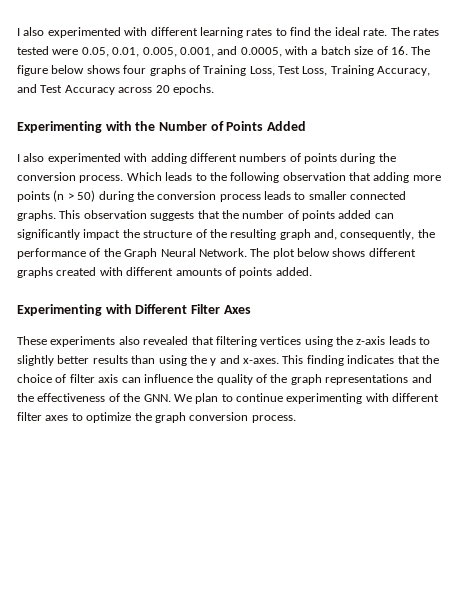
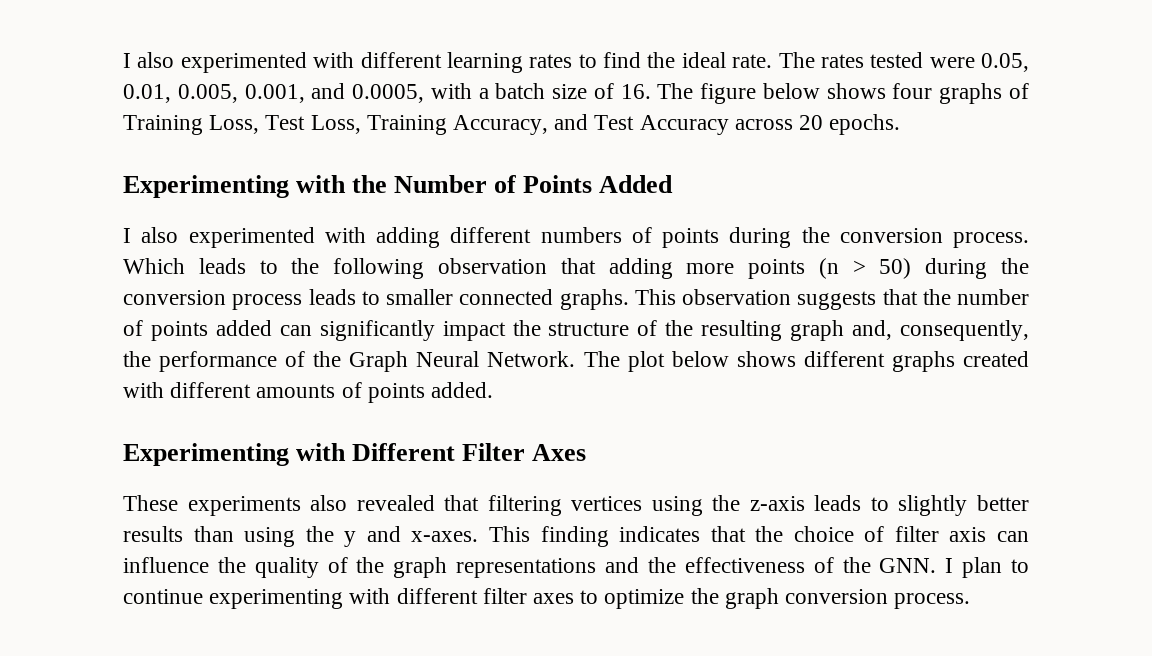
[173,394,192,402] We -> [945,558,954,573] I

